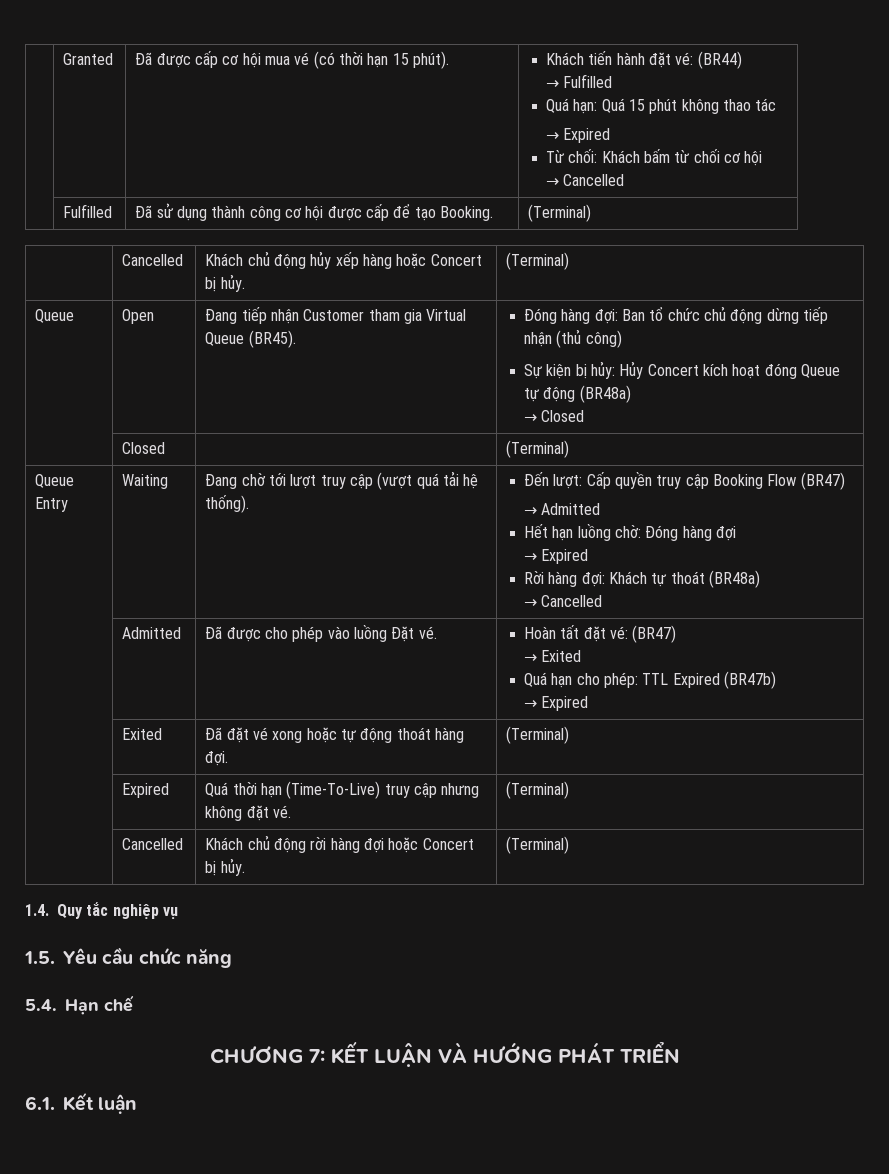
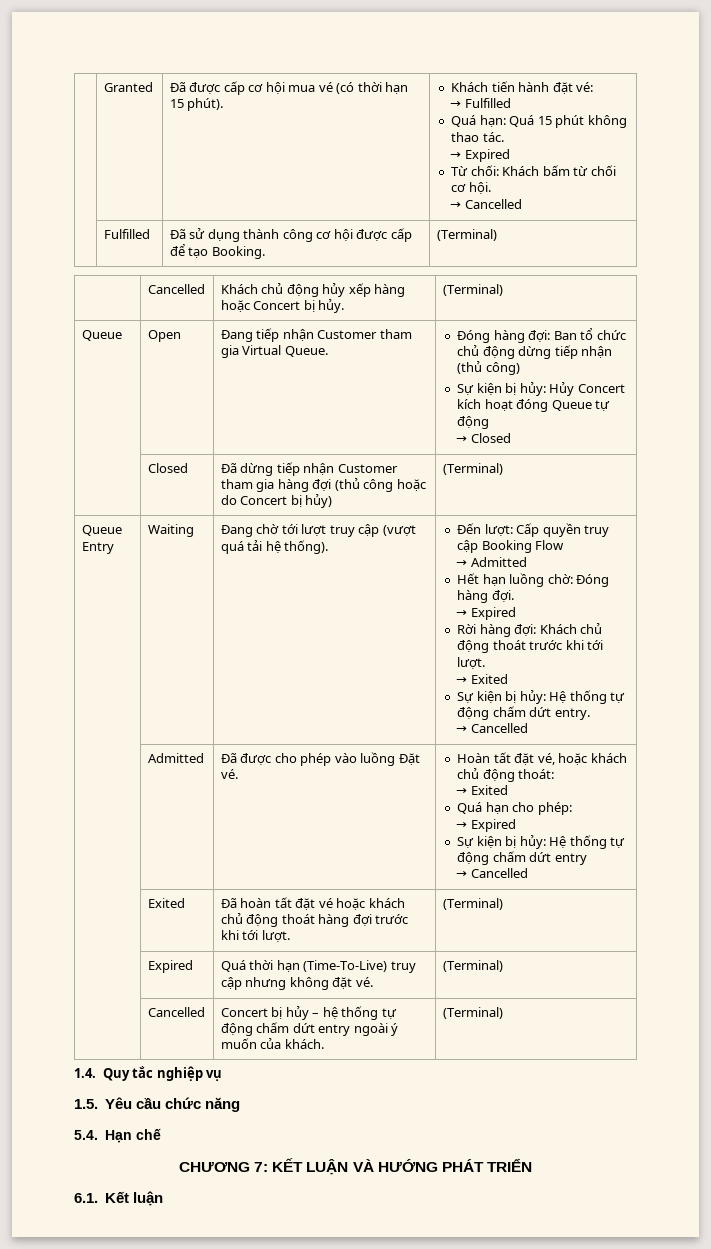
[697,51,742,69] (BR44) -> (594, 87) none
[755,98,777,111] tác -> [482,132,504,142] tác.
[744,151,763,166] hội -> [468,182,491,194] hội.
[205,330,296,348] Queue (BR45). -> [284,346,328,357] Queue.
[579,385,631,403] (BR48a) -> (490, 422) none
(166, 448) none -> [220,462,398,476] [220,478,426,492] [220,494,333,508] Đã dừng tiếp nhận Customer tham gia hàng đợi (thủ công hoặc do Concert bị hủy)
[800,472,845,490] (BR47) -> (565, 545) none
[715,526,736,541] đợi -> [491,590,514,602] đợi.
[651,570,760,588] tự thoát (BR48a) -> [580,623,603,634] [457,640,604,653] [457,657,486,669] [456,674,508,684] [457,690,626,704] [457,706,590,720] chủ động thoát trước khi tới lượt. // → Exited // Sự kiện bị hủy: Hệ thống tự động chấm dứt entry.
[609,625,677,643] vé: (BR47) -> [537,753,627,765] [457,768,555,782] vé, hoặc khách chủ động thoát:
[642,671,776,689] [524,696,589,711] [122,728,163,740] [205,727,464,743] [205,751,229,766] TTL Expired (BR47b) // → Expired // | Exited | Đã đặt vé xong hoặc tự động thoát hàng đợi. -> [456,819,516,832] [457,835,626,849] [457,851,587,865] [456,868,528,878] [147,898,185,908] [220,897,405,910] [220,913,409,927] [220,930,290,942] // → Expired // Sự kiện bị hủy: Hệ thống tự động chấm dứt entry // → Cancelled // | Exited | Đã hoàn tất đặt vé hoặc khách chủ động thoát hàng đợi trước khi tới lượt.
[205,835,474,853] [205,858,245,876] Khách chủ động rời hàng đợi hoặc Concert bị hủy. -> [220,1006,397,1020] [220,1022,399,1036] [220,1038,324,1049] Concert bị hủy – hệ thống tự động chấm dứt entry ngoài ý muốn của khách.

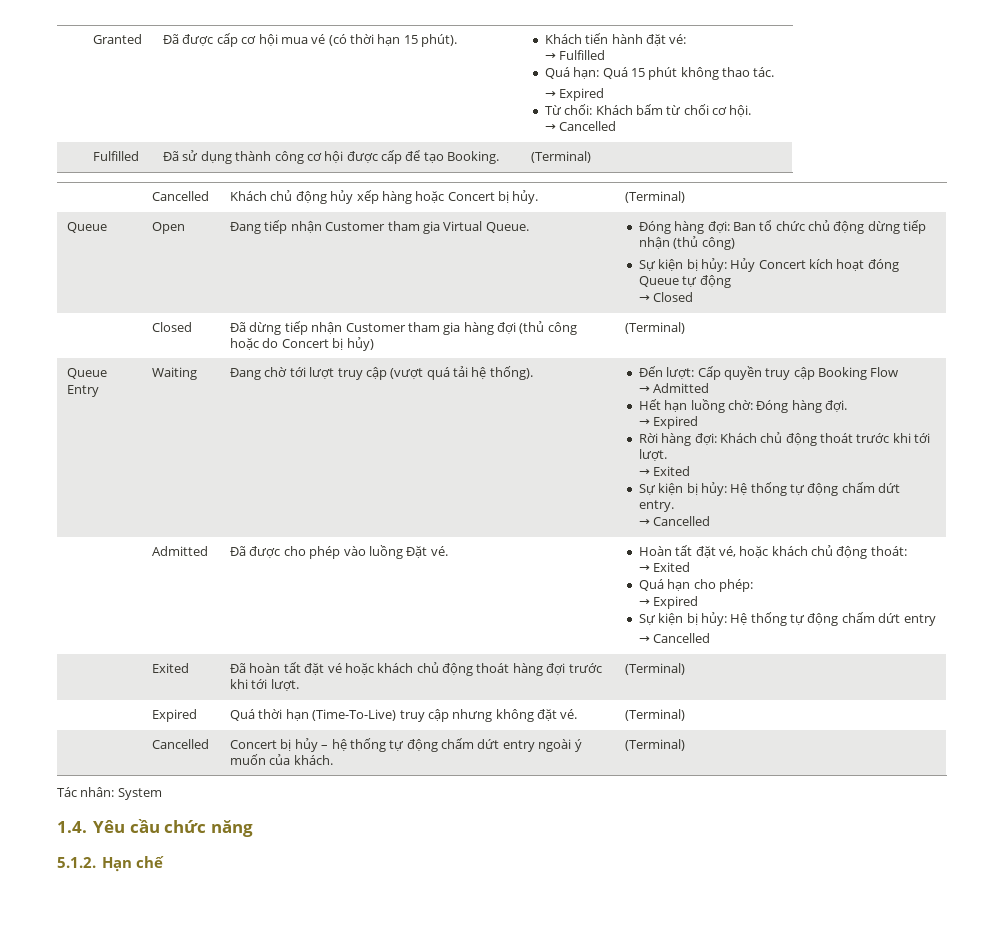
[74,1066,223,1081] [74,1099,98,1109] 1.4. Quy tắc nghiệp vụ // 1.5. -> [57,787,162,800] [57,821,87,833] Tác nhân: System // 1.4.
[74,1130,98,1140] 5.4. -> [57,857,96,868] 5.1.2.
[178,1158,533,1175] [74,1191,163,1206] // CHƯƠNG 7: KẾT LUẬN VÀ HƯỚNG PHÁT TRIỂN // 6.1. Kết luận -> (165, 862) none

